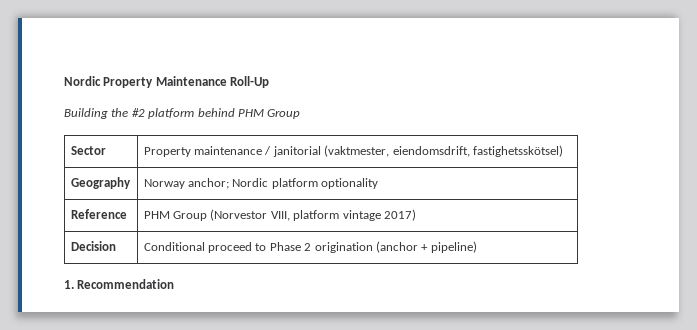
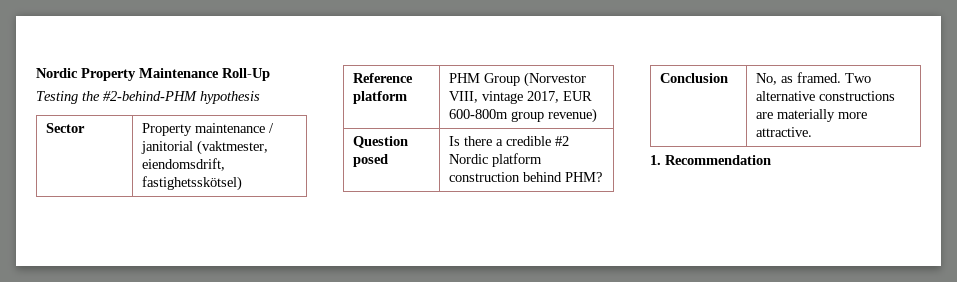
[64,108,301,119] Building the #2 platform behind PHM Group -> [36,91,260,104] Testing the #2-behind-PHM hypothesis
[70,177,131,189] [143,178,379,189] [70,209,127,219] Geography | Norway anchor; Nordic platform optionality // Reference -> [353,73,414,83] [353,91,408,104] Reference platform
[293,209,416,221] [70,241,116,251] [143,241,477,253] platform vintage 2017) // Decision | Conditional proceed to Phase 2 origination (anchor + pipeline) -> [482,91,593,104] [449,108,598,123] [353,136,409,148] [353,154,389,167] [449,136,570,146] [449,153,543,167] [449,172,603,182] [660,73,729,83] [756,72,872,85] [756,91,896,101] [756,109,868,122] [756,127,813,137] vintage 2017, EUR 600-800m group revenue) // Question posed | Is there a credible #2 Nordic platform construction behind PHM? // Conclusion | No, as framed. Two alternative constructions are materially more attractive.

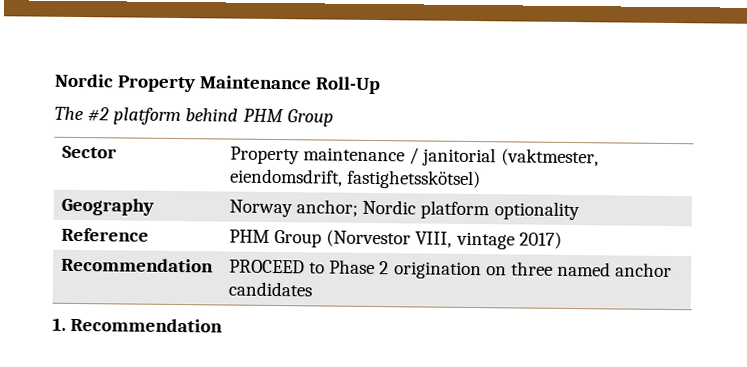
[36,91,260,104] Testing the #2-behind-PHM hypothesis -> [54,106,334,127] The #2 platform behind PHM Group
(243, 183) none -> [61,197,155,216] [229,199,580,221] // Geography | Norway anchor; Nordic platform optionality
[353,91,408,104] platform -> (150, 234) none
[527,91,593,103] [449,108,598,123] [353,136,409,148] [353,154,389,167] [449,136,570,146] [449,153,543,167] [449,172,603,182] [660,73,729,83] [756,72,872,85] [756,91,896,101] [756,109,868,122] [756,127,813,137] 2017, EUR 600-800m group revenue) // Question posed | Is there a credible #2 Nordic platform construction behind PHM? // Conclusion | No, as framed. Two alternative constructions are materially more attractive. -> [518,231,562,249] [61,257,215,273] [229,259,673,280] [228,281,313,297] 2017) // Recommendation | PROCEED to Phase 2 origination on three named anchor candidates

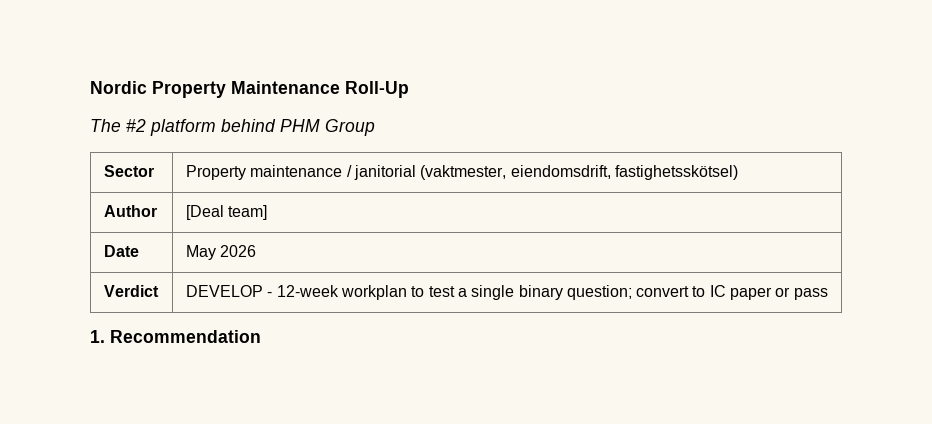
[61,197,155,216] [229,199,580,221] [61,227,150,242] [229,229,562,250] [61,257,215,273] [229,259,673,280] [228,281,313,297] Geography | Norway anchor; Nordic platform optionality // Reference | PHM Group (Norvestor VIII, vintage 2017) // Recommendation | PROCEED to Phase 2 origination on three named anchor candidates -> [103,205,157,217] [185,205,268,220] [103,245,139,257] [185,245,257,260] [103,285,159,297] [185,285,828,300] Author | [Deal team] // Date | May 2026 // Verdict | DEVELOP - 12-week workplan to test a single binary question; convert to IC paper or pass

